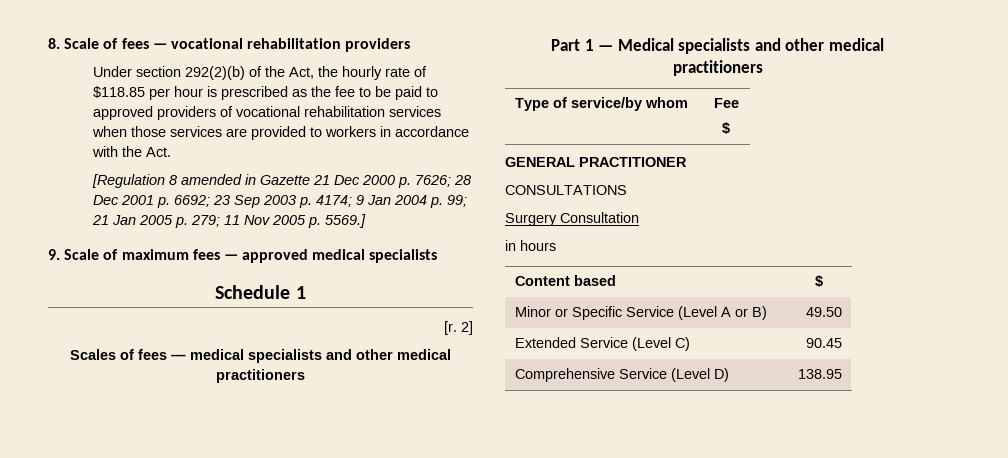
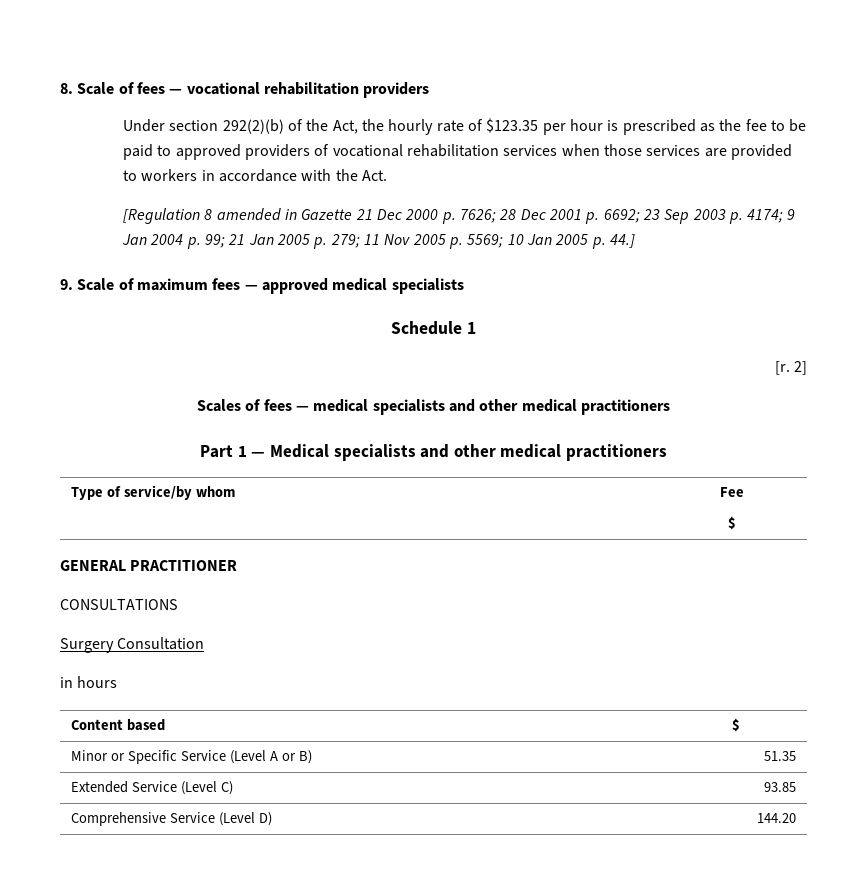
[93,86,146,98] $118.85 -> [486,118,539,133] $123.35
[325,214,367,228] 5569.] -> [467,234,635,249] 5569; 10 Jan 2005 p. 44.]
[805,307,842,317] 49.50 -> [763,751,796,761] 51.35
[805,338,842,348] 90.45 -> [763,782,796,792] 93.85
[797,369,842,379] 138.95 -> [756,813,796,823] 144.20

